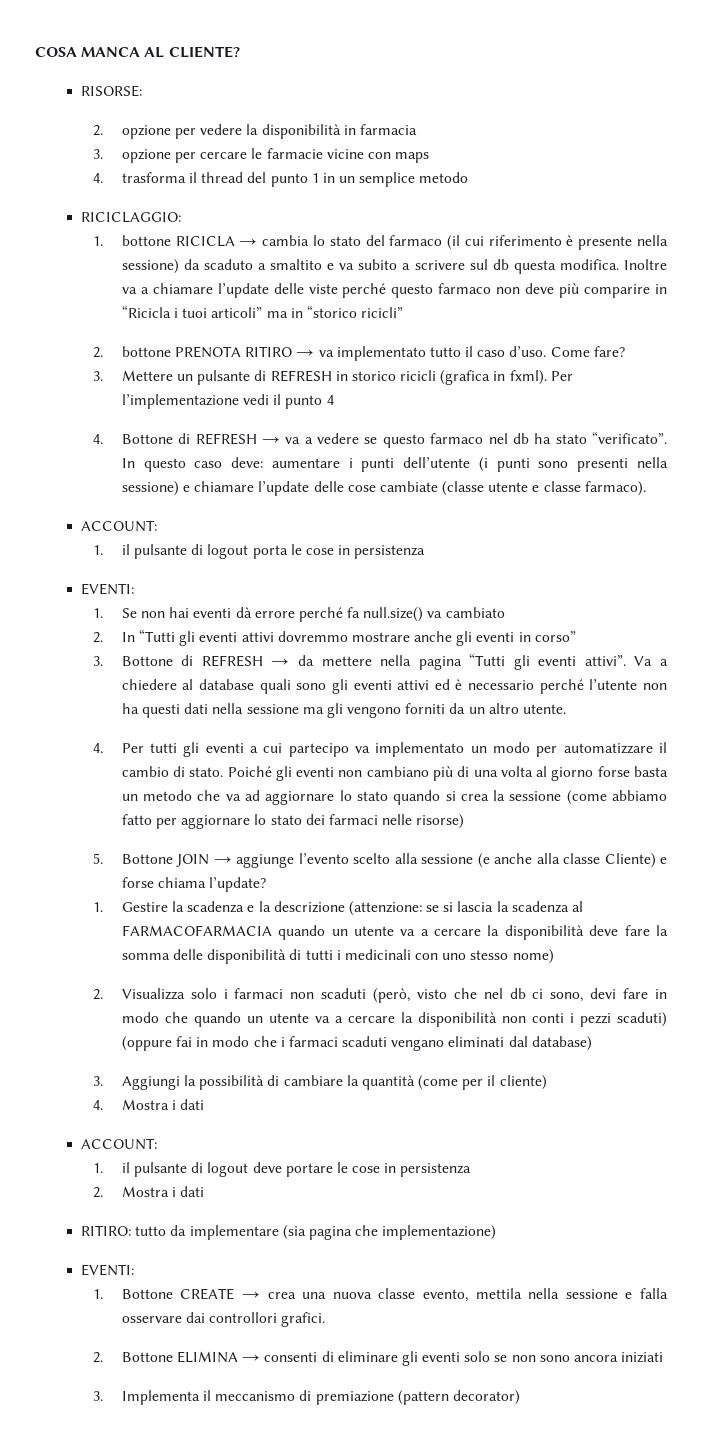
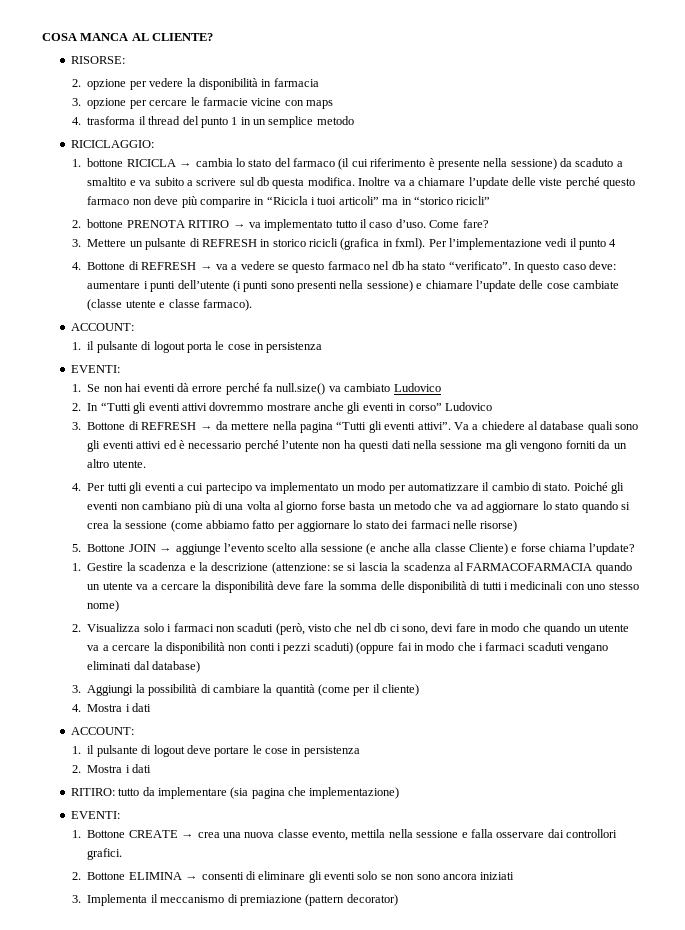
(505, 612) none -> [393,383,441,392] Ludovico
(576, 636) none -> [444,402,492,411] Ludovico

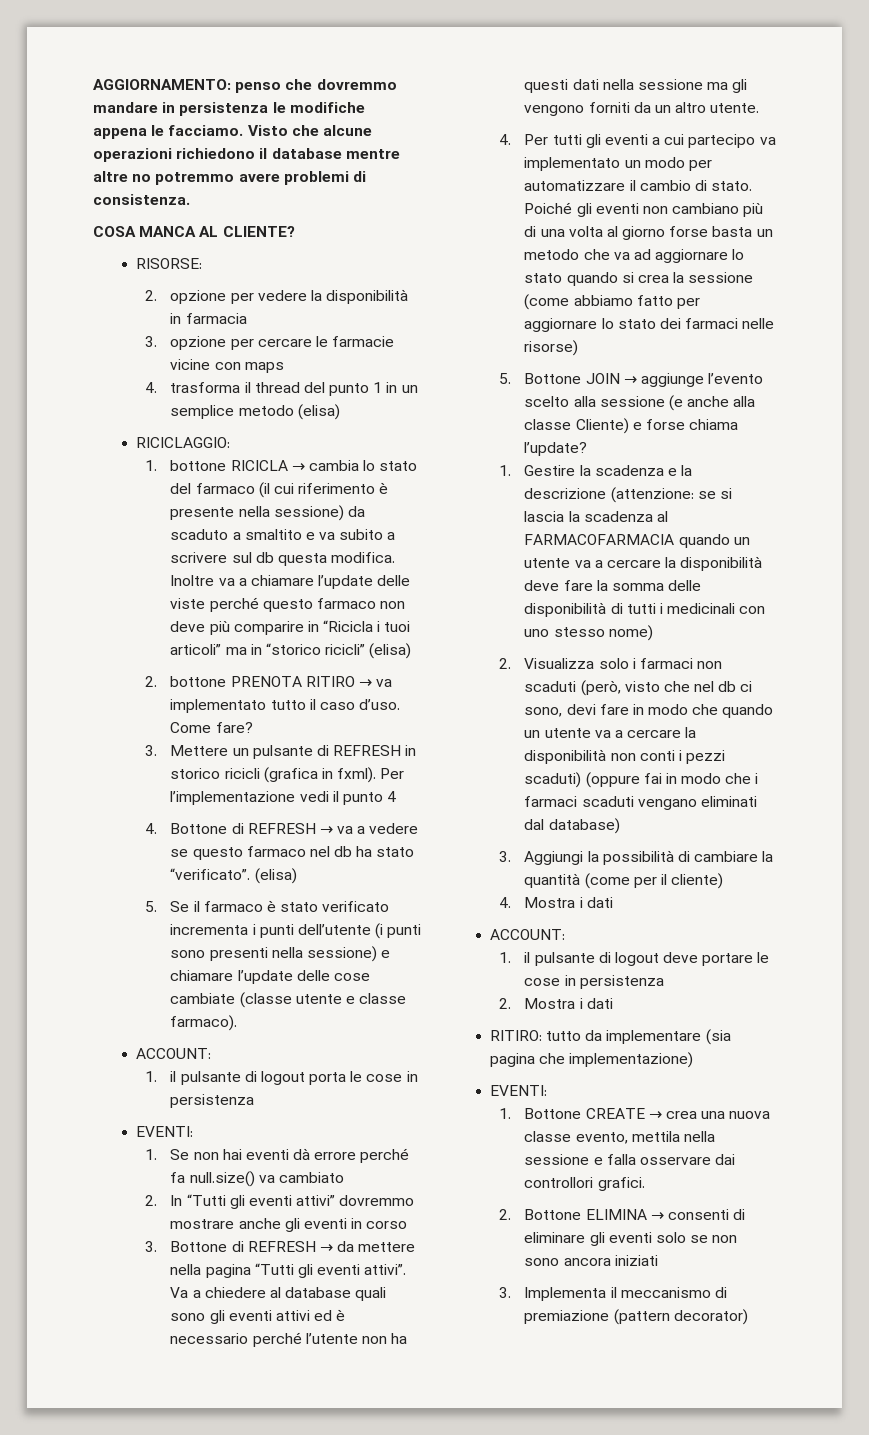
(42, 37) none -> [93,79,397,93] [93,102,365,116] [93,125,372,139] [93,148,400,162] [93,171,366,185] [93,194,190,205] AGGIORNAMENTO: penso che dovremmo mandare in persistenza le modifiche appena le facciamo. Visto che alcune operazioni richiedono il database mentre altre no potremmo avere problemi di consistenza. //
(354, 120) none -> [297,404,340,420] (elisa)
(491, 200) none -> [369,643,412,659] (elisa)
[514,261,617,273] [87,281,141,289] In questo caso deve: aumentare -> [254,868,297,884] [144,900,390,912] [170,924,249,935] (elisa) // 5. Se il farmaco è stato verificato incrementa
[393,383,441,392] Ludovico -> (344, 1177) none
[181,403,207,411] attivi -> [296,1195,336,1206] attivi”
[408,402,492,411] corso” Ludovico -> [366,1221,408,1229] corso

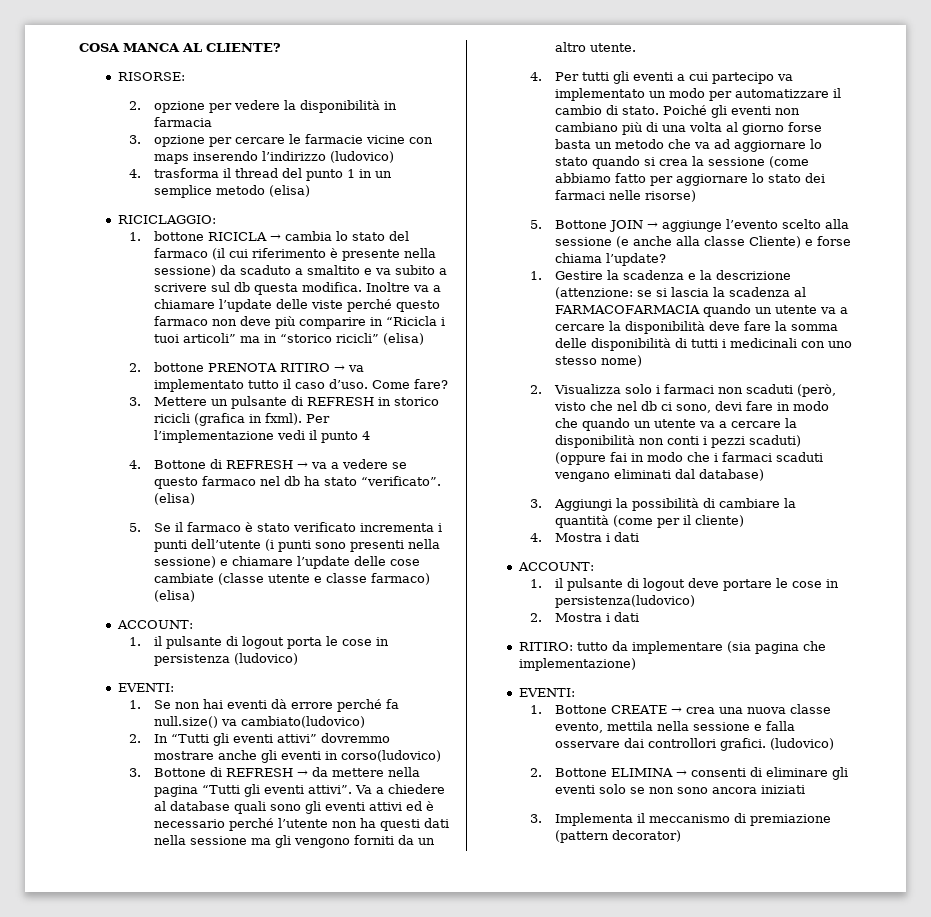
[93,79,397,93] [93,102,365,116] [93,125,372,139] [93,148,400,162] [93,171,366,185] [93,194,190,205] AGGIORNAMENTO: penso che dovremmo mandare in persistenza le modifiche appena le facciamo. Visto che alcune operazioni richiedono il database mentre altre no potremmo avere problemi di consistenza. // -> (79, 47) none
(284, 367) none -> [192,151,394,163] inserendo l’indirizzo (ludovico)
[170,1015,238,1031] farmaco). -> [370,573,430,585] [153,590,195,602] farmaco) (elisa)
(255, 1101) none -> [233,653,298,665] (ludovico)
[278,1172,344,1183] cambiato -> [240,716,365,728] cambiato(ludovico)
[366,1221,408,1229] corso -> [340,750,441,762] corso(ludovico)
[579,975,664,989] persistenza -> [554,595,695,608] persistenza(ludovico)
(645, 1184) none -> [769,738,834,750] (ludovico)

